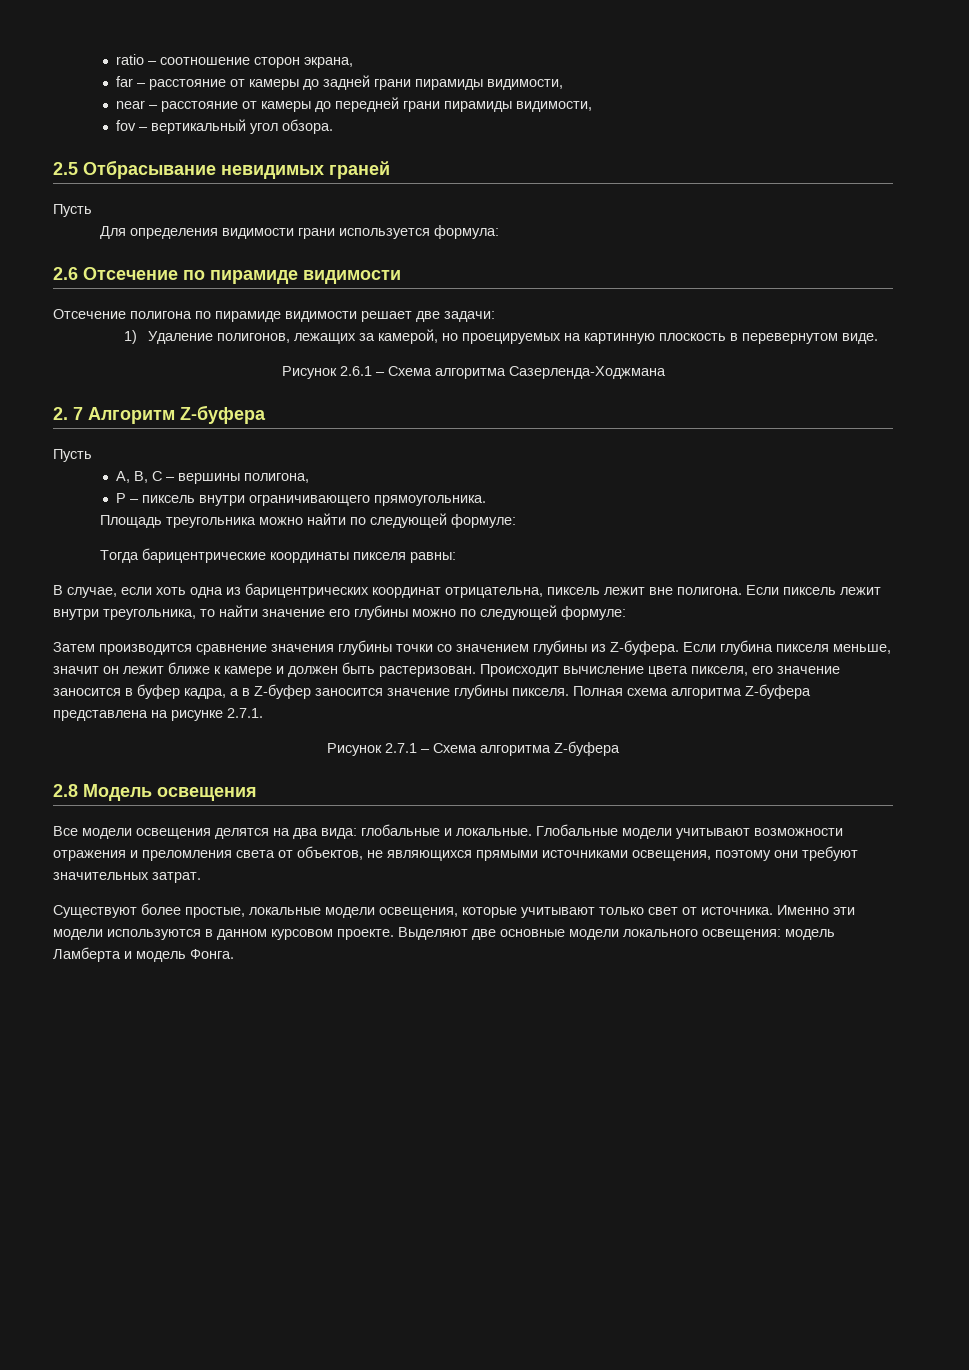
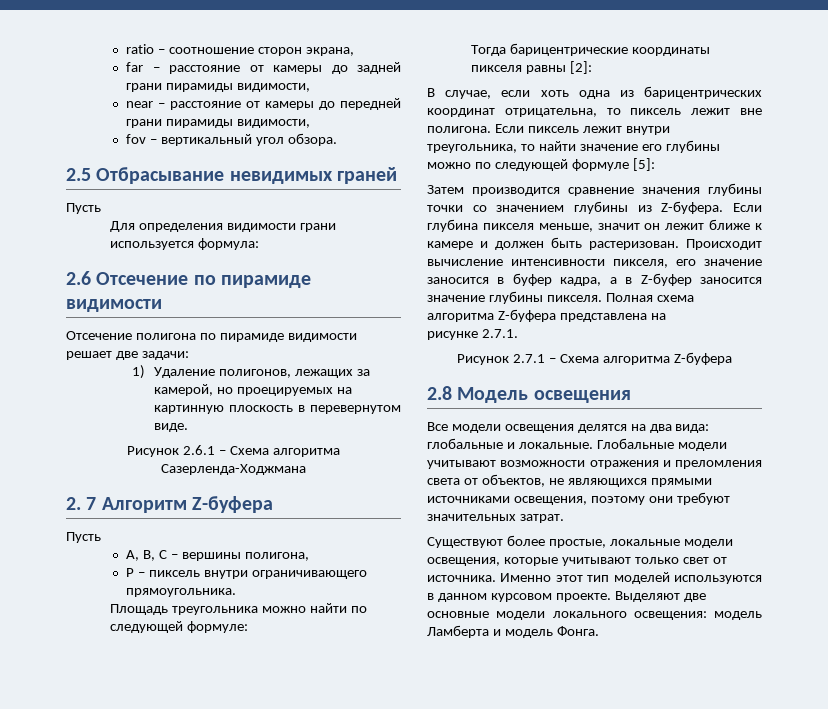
[410,552,457,563] равны: -> [526,61,593,74] равны [2]:
(543, 592) none -> [606,108,621,115] то
[561,606,626,620] формуле: -> [571,158,655,171] формуле [5]:
[648,666,688,677] цвета -> [511,259,605,266] интенсивности
(168, 714) none -> (666, 316) //
[833,907,855,915] [53,929,103,940] эти модели -> [555,572,670,584] этот тип моделей

